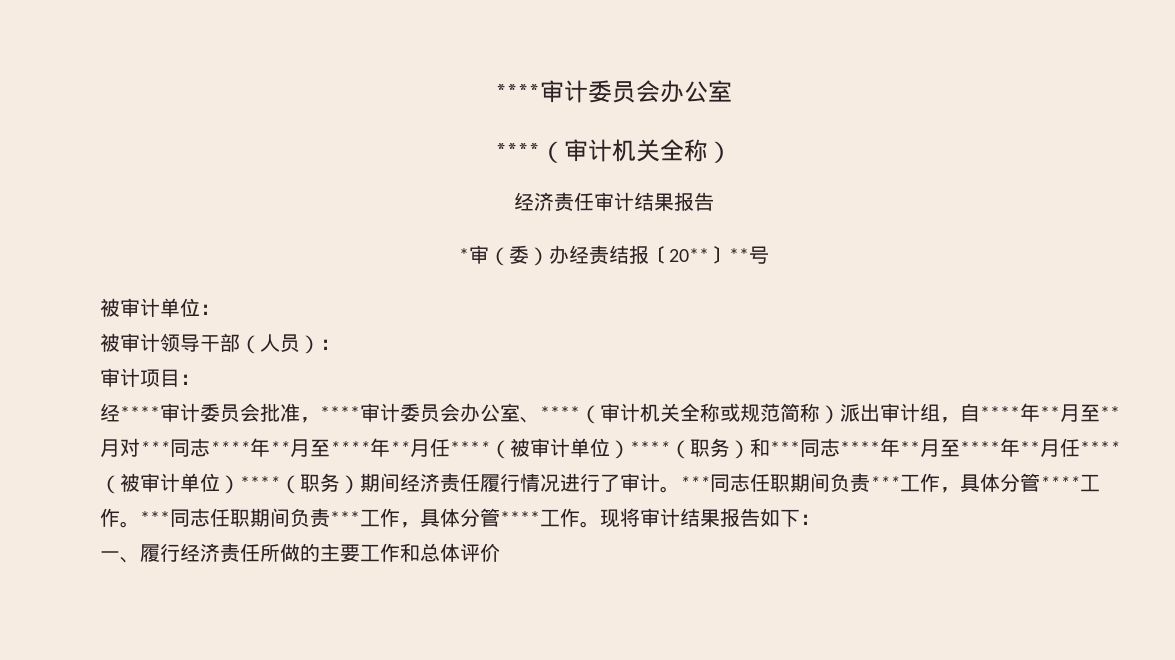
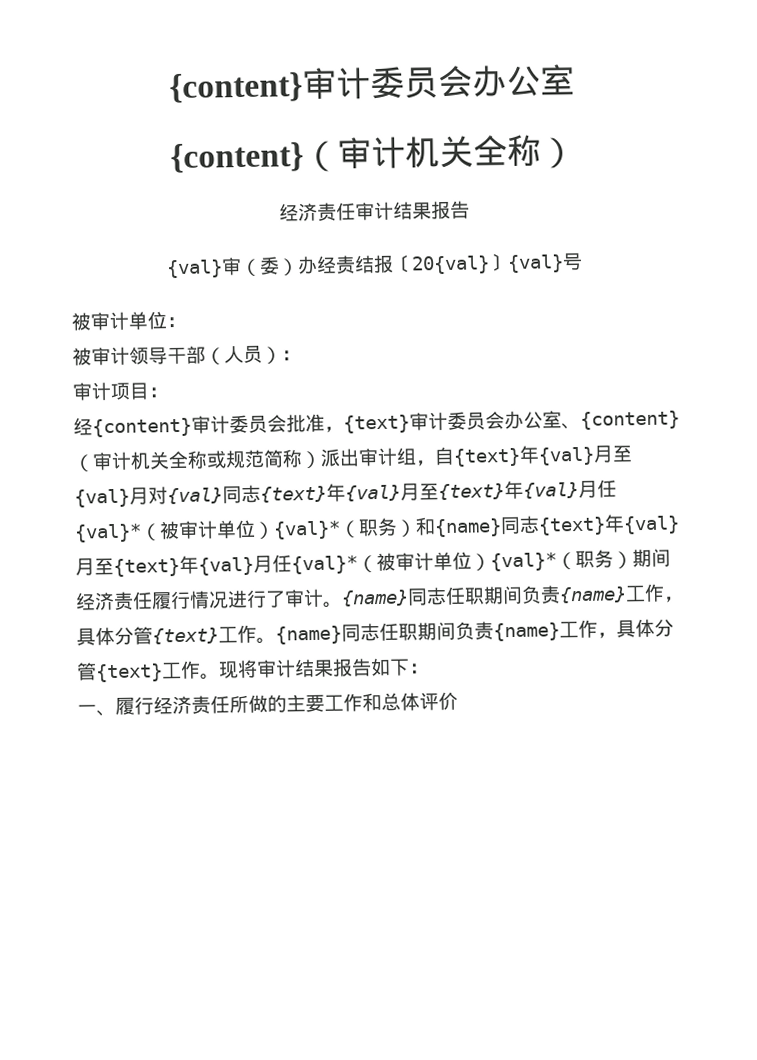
[496,84,540,100] **** -> [169,72,303,104] {content}
[496,143,540,159] **** -> [170,142,304,174] {content}
[459,248,469,262] * -> [166,259,223,279] {val}
[669,246,749,264] 20**〕** -> [411,253,564,275] 20{val}〕{val}
[120,406,160,420] **** -> [92,417,192,438] {content}
[320,406,360,420] **** -> [343,414,410,434] {text}
[540,406,580,420] **** -> [580,410,680,430] {content}
[980,403,1120,422] [100,438,670,459] ****年**月至**月对***同志****年**月至****年**月任****（被审计单位）**** -> [453,445,633,467] [74,479,617,508] [74,519,341,543] {text}年{val}月至{val}月对{val}同志{text}年{val}月至{text}年{val}月任{val}*（被审计单位）{val}*
[770,438,1120,457] [100,473,280,494] ***同志****年**月至****年**月任****（被审计单位）**** -> [434,514,680,538] [75,551,557,577] {name}同志{text}年{val}月至{text}年{val}月任{val}*（被审计单位）{val}*
[680,473,1100,493] [100,508,540,528] ***同志任职期间负责***工作，具体分管****工作。***同志任职期间负责***工作，具体分管**** -> [341,583,684,607] [76,618,674,646] [76,662,163,683] {name}同志任职期间负责{name}工作，具体分管{text}工作。{name}同志任职期间负责{name}工作，具体分管{text}

